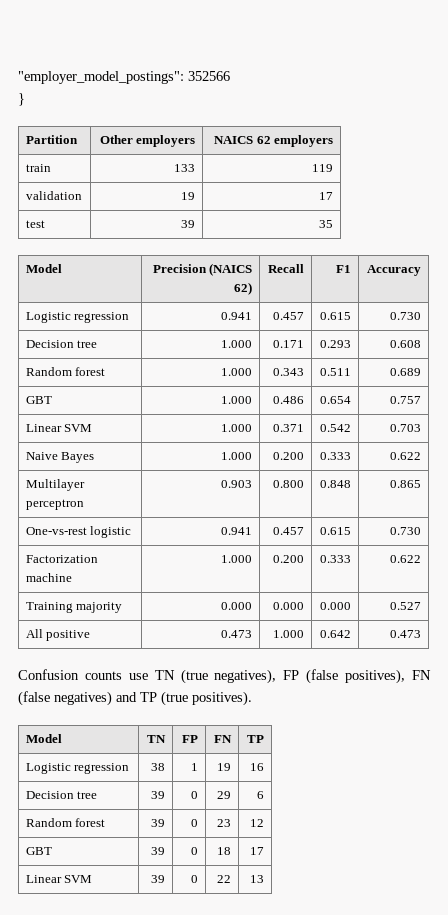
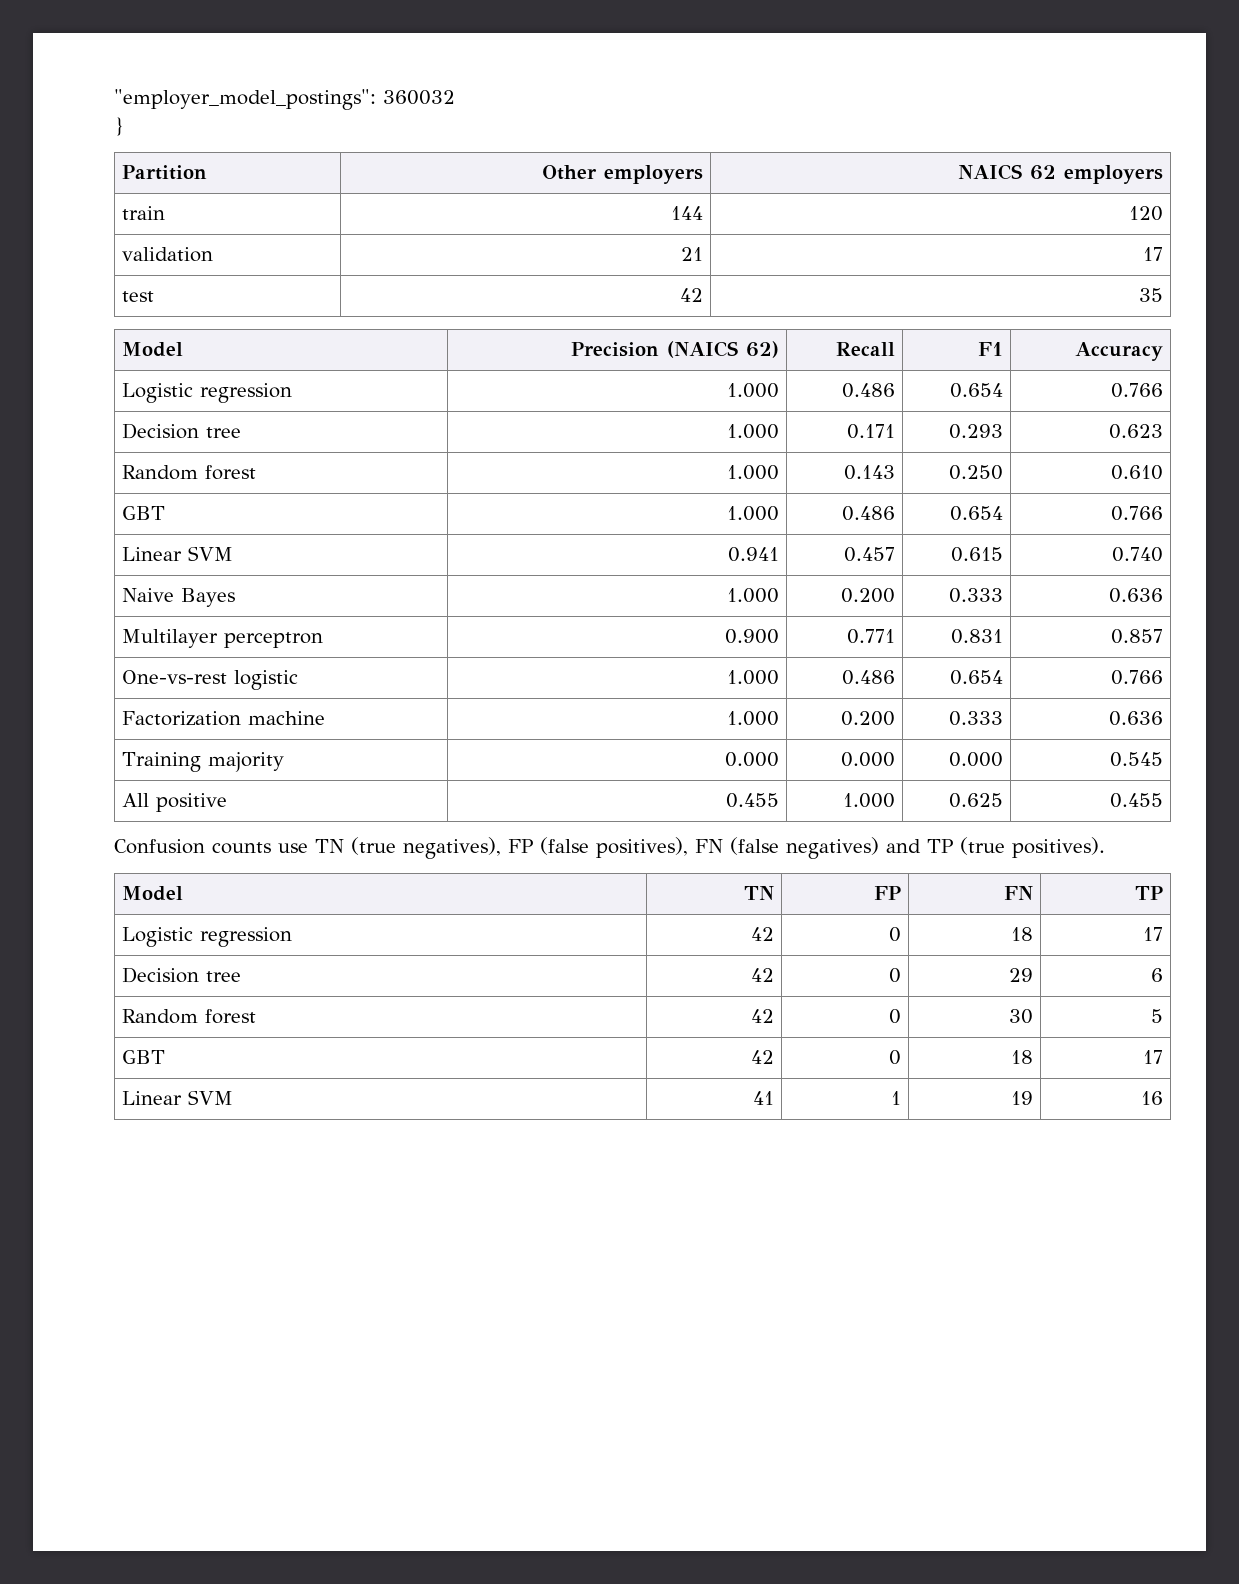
[188,71,230,81] 352566 -> [383,90,455,105] 360032
[174,164,196,172] [312,164,334,172] 133 | 119 -> [670,206,703,220] [1128,206,1163,221] 144 | 120
[181,192,196,200] 19 -> [680,247,703,261] 21
[181,220,196,228] 39 -> [679,288,703,302] 42
[221,312,253,320] [273,312,305,320] [320,312,352,320] [390,312,422,320] 0.941 | 0.457 | 0.615 | 0.730 -> [726,383,779,398] [841,383,895,398] [949,383,1003,398] [1110,383,1163,398] 1.000 | 0.486 | 0.654 | 0.766
[390,340,422,348] 0.608 -> [1108,424,1163,439] 0.623
[273,368,305,376] [320,368,352,376] [390,368,422,376] 0.343 | 0.511 | 0.689 -> [843,465,895,480] [948,465,1003,480] [1110,465,1163,480] 0.143 | 0.250 | 0.610
[390,396,422,404] [25,424,93,432] [221,424,253,432] [273,424,305,432] [320,424,352,432] [390,424,422,432] 0.757 // Linear SVM | 1.000 | 0.371 | 0.542 | 0.703 -> [1110,506,1163,521] [122,546,234,561] [727,547,779,562] [843,547,895,562] [950,547,1003,562] [1111,547,1163,562] 0.766 // Linear SVM | 0.941 | 0.457 | 0.615 | 0.740
[390,452,422,460] 0.622 -> [1108,588,1163,603] 0.636
[221,480,253,488] [273,480,305,488] [320,480,352,488] [390,480,422,488] [25,526,132,538] [221,527,253,535] [273,527,305,535] [320,527,352,535] [390,527,422,535] 0.903 | 0.800 | 0.848 | 0.865 // One-vs-rest logistic | 0.941 | 0.457 | 0.615 | 0.730 -> [724,629,779,644] [846,629,895,644] [950,629,1003,644] [1110,629,1163,644] [122,670,299,690] [726,670,779,685] [841,670,895,685] [949,670,1003,685] [1110,670,1163,685] 0.900 | 0.771 | 0.831 | 0.857 // One-vs-rest logistic | 1.000 | 0.486 | 0.654 | 0.766
[390,555,422,563] 0.622 -> [1108,711,1163,726] 0.636
[390,602,422,610] 0.527 -> [1109,752,1163,767] 0.545
[221,630,253,638] [273,630,305,638] [320,630,352,638] [390,630,422,638] 0.473 | 1.000 | 0.642 | 0.473 -> [725,793,779,808] [842,793,895,808] [948,793,1003,808] [1109,793,1163,808] 0.455 | 1.000 | 0.625 | 0.455
[151,763,166,771] [191,763,199,771] [217,763,232,771] [250,763,265,771] [25,791,98,799] [151,791,166,799] 38 | 1 | 19 | 16 // Decision tree | 39 -> [750,927,774,941] [888,927,901,942] [1010,927,1033,941] [1142,927,1163,941] [122,967,242,983] [750,968,774,982] 42 | 0 | 18 | 17 // Decision tree | 42
[151,819,166,827] [191,819,199,827] [217,819,232,827] [250,819,265,827] [25,847,52,855] [151,847,166,855] 39 | 0 | 23 | 12 // GBT | 39 -> [750,1009,774,1023] [888,1009,901,1024] [1008,1009,1033,1024] [1150,1009,1163,1023] [122,1050,166,1064] [750,1050,774,1064] 42 | 0 | 30 | 5 // GBT | 42
[151,875,166,883] [191,875,199,883] [217,875,232,883] [250,875,265,883] 39 | 0 | 22 | 13 -> [752,1091,774,1105] [890,1091,901,1105] [1010,1091,1033,1105] [1140,1091,1163,1105] 41 | 1 | 19 | 16

